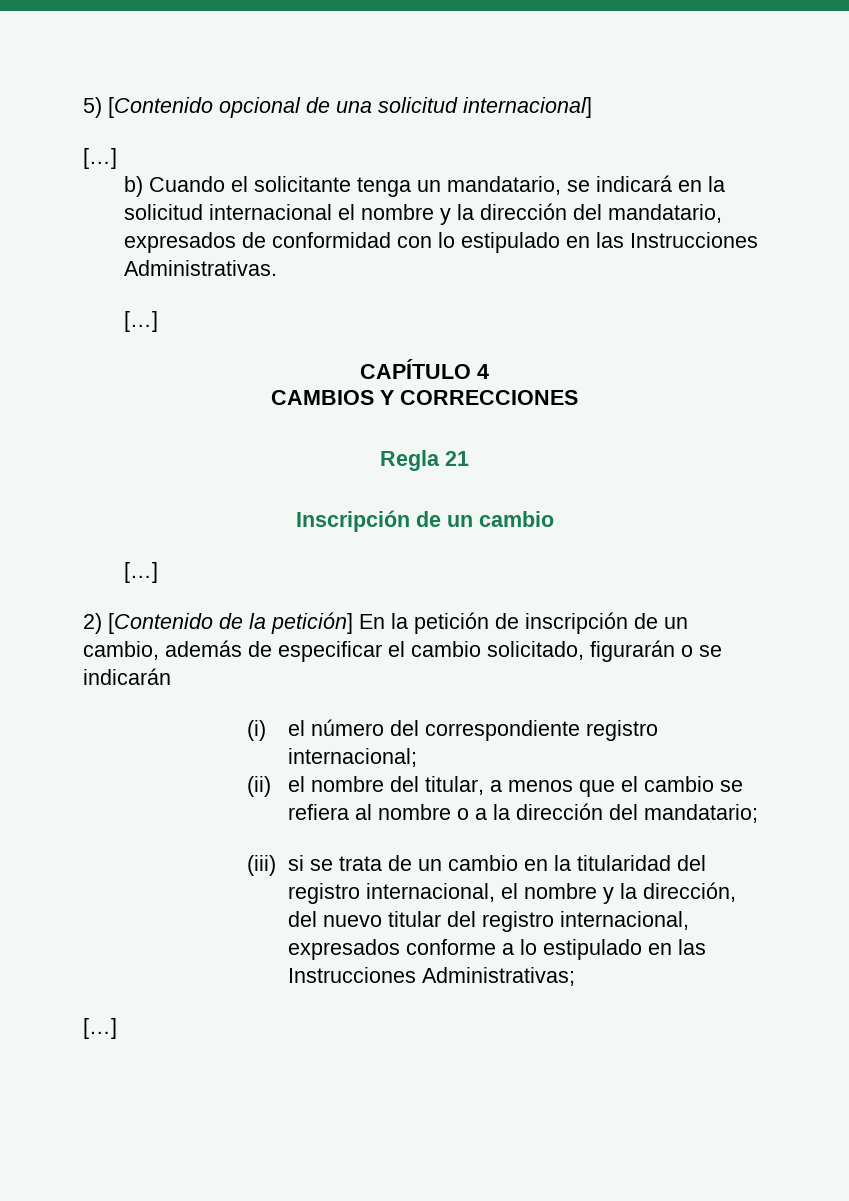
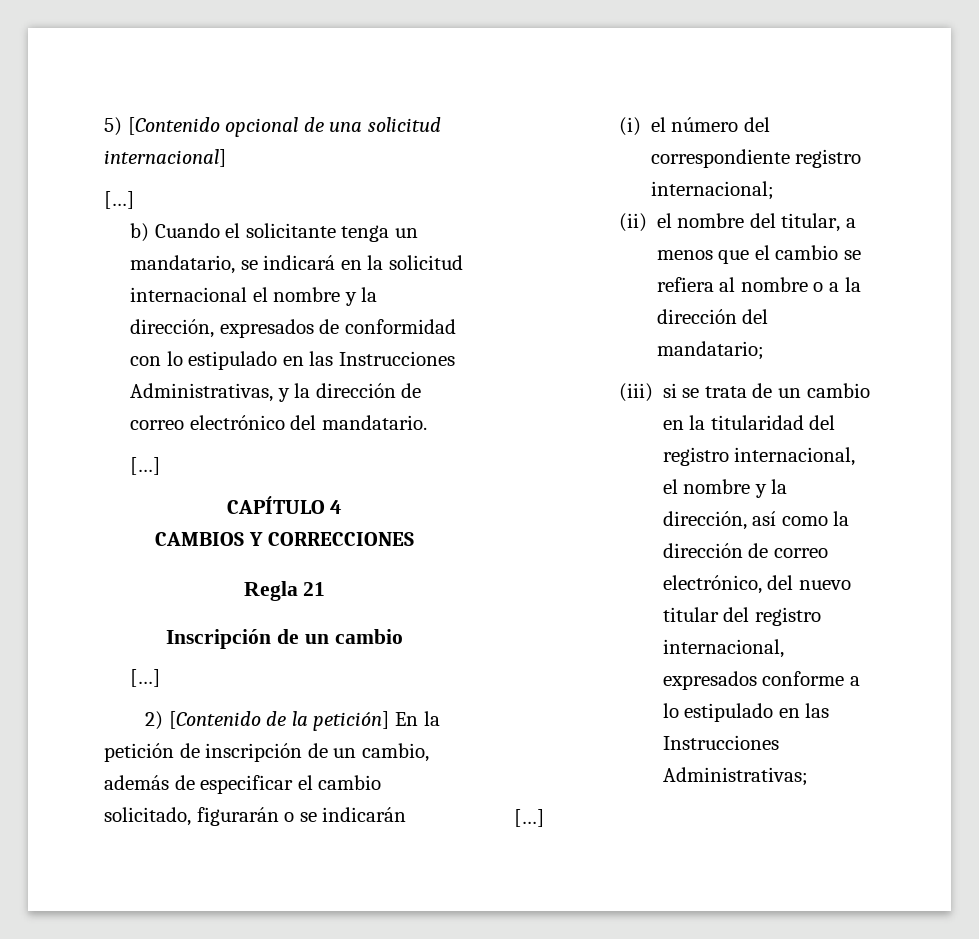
[479,203,722,223] dirección del mandatario, -> [130,319,215,338] dirección,
[123,260,277,276] Administrativas. -> [130,383,422,402] [130,415,427,430] Administrativas, y la dirección de correo electrónico del mandatario.
(736, 892) none -> [752,511,850,526] [662,543,828,558] [662,575,762,594] así como la dirección de correo electrónico,

